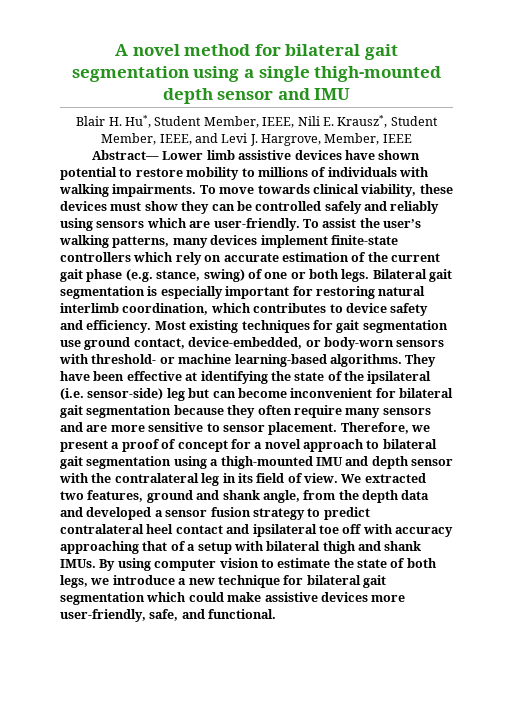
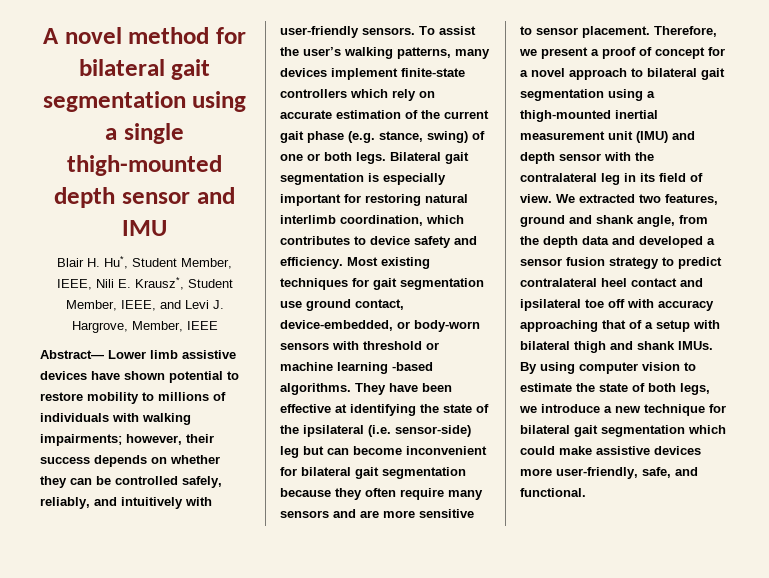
[112,184,453,197] [60,201,440,214] [60,218,300,231] impairments. To move towards clinical viability, these devices must show they can be controlled safely and reliably using sensors which are user-friendly. -> [40,434,214,446] [40,455,220,467] [40,476,222,488] [40,497,212,509] [280,26,415,38] impairments; however, their success depends on whether they can be controlled safely, reliably, and intuitively with user-friendly sensors.
[91,354,157,364] threshold- -> [363,341,422,350] threshold
[234,354,327,367] learning-based -> [337,362,433,374] learning -based
[315,457,343,466] IMU -> [615,110,658,119] [520,131,668,143] inertial measurement unit (IMU)

